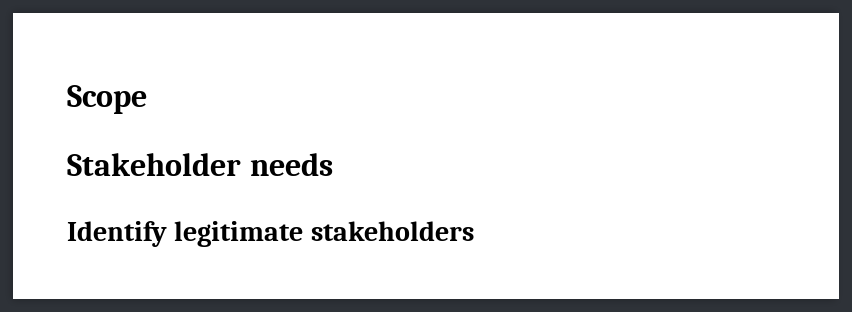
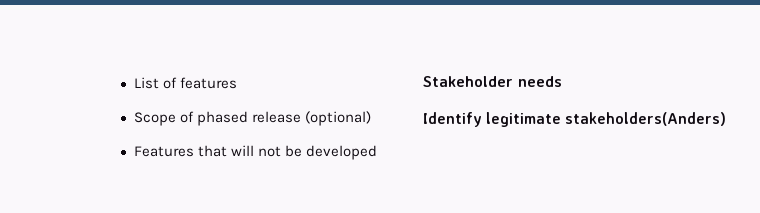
[67,85,147,114] Scope -> [134,77,238,89] [134,111,372,126] [134,145,378,160] List of features // Scope of phased release (optional) // Features that will not be developed
[310,221,474,241] stakeholders -> [565,112,727,126] stakeholders(Anders)

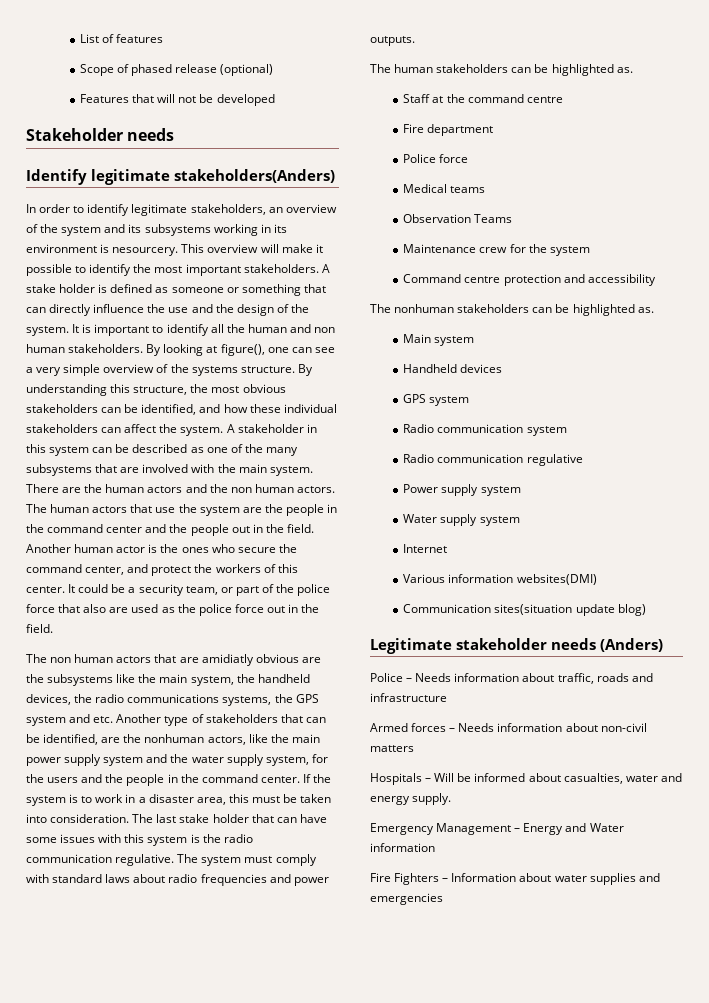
(727, 119) none -> [26,204,337,216] [26,224,287,236] [26,244,323,256] [26,264,330,276] [26,284,326,296] [26,304,309,316] [26,324,336,336] [26,344,335,356] [26,364,313,376] [26,384,286,396] [26,404,337,415] [26,424,317,436] [26,444,298,456] [26,464,313,476] [26,484,335,493] [26,504,338,516] [26,524,314,536] [26,544,297,553] [26,564,298,576] [26,584,331,596] [26,604,320,616] [26,624,53,633] [26,654,321,666] [26,674,310,686] [26,694,319,706] [26,714,326,726] [26,734,320,745] [26,754,328,766] [26,774,332,786] [26,794,332,806] [26,814,327,823] [26,834,253,846] [26,854,317,866] [26,874,329,886] [370,36,415,46] [370,64,633,76] [403,94,563,103] [403,124,494,136] [403,154,469,163] [403,184,486,193] [403,214,513,223] [403,244,590,256] [403,274,656,286] [370,304,654,316] [403,334,475,346] [403,364,503,373] [403,394,470,406] [403,424,567,436] [403,454,583,466] [403,484,521,496] [403,514,520,526] [403,544,448,553] [403,574,597,585] [403,604,646,616] [370,638,663,654] [370,673,653,684] [370,693,447,702] [370,723,647,732] [370,745,414,752] [370,773,682,785] [370,793,452,805] [370,823,624,835] [370,843,435,852] [370,873,660,885] [370,893,443,905] // In order to identify legitimate stakeholders, an overview of the system and its subsystems working in its environment is nesourcery. This overview will make it possible to identify the most important stakeholders. A stake holder is defined as someone or something that can directly influence the use and the design of the system. It is important to identify all the human and non human stakeholders. By looking at figure(), one can see a very simple overview of the systems structure. By understanding this structure, the most obvious stakeholders can be identified, and how these individual stakeholders can affect the system. A stakeholder in this system can be described as one of the many subsystems that are involved with the main system. There are the human actors and the non human actors. The human actors that use the system are the people in the command center and the people out in the field. Another human actor is the ones who secure the command center, and protect the workers of this center. It could be a security team, or part of the police force that also are used as the police force out in the field. // The non human actors that are amidiatly obvious are the subsystems like the main system, the handheld devices, the radio communications systems, the GPS system and etc. Another type of stakeholders that can be identified, are the nonhuman actors, like the main power supply system and the water supply system, for the users and the people in the command center. If the system is to work in a disaster area, this must be taken into consideration. The last stake holder that can have some issues with this system is the radio communication regulative. The system must comply with standard laws about radio frequencies and power outputs. // The human stakeholders can be highlighted as. // Staff at the command centre // Fire department // Police force // Medical teams // Observation Teams // Maintenance crew for the system // Command centre protection and accessibility // The nonhuman stakeholders can be highlighted as. // Main system // Handheld devices // GPS system // Radio communication system // Radio communication regulative // Power supply system // Water supply system // Internet // Various information websites(DMI) // Communication sites(situation update blog) // Legitimate stakeholder needs (Anders) // Police – Needs information about traffic, roads and infrastructure // Armed forces – Needs information about non-civil matters // Hospitals – Will be informed about casualties, water and energy supply. // Emergency Management – Energy and Water information // Fire Fighters – Information about water supplies and emergencies

